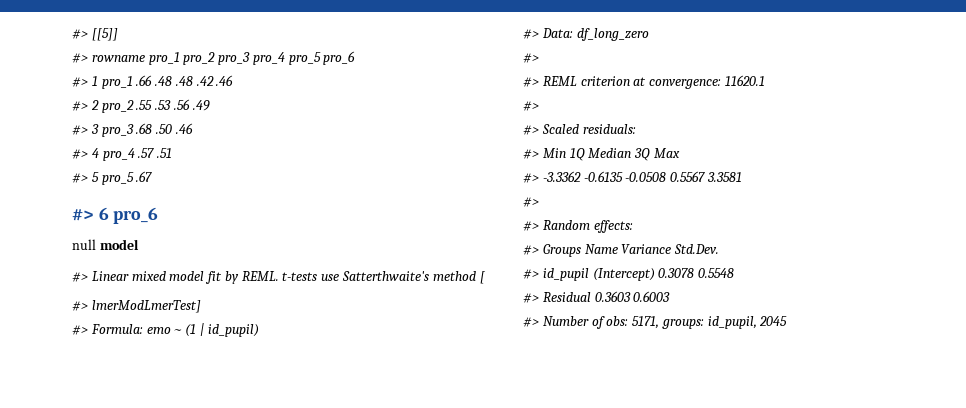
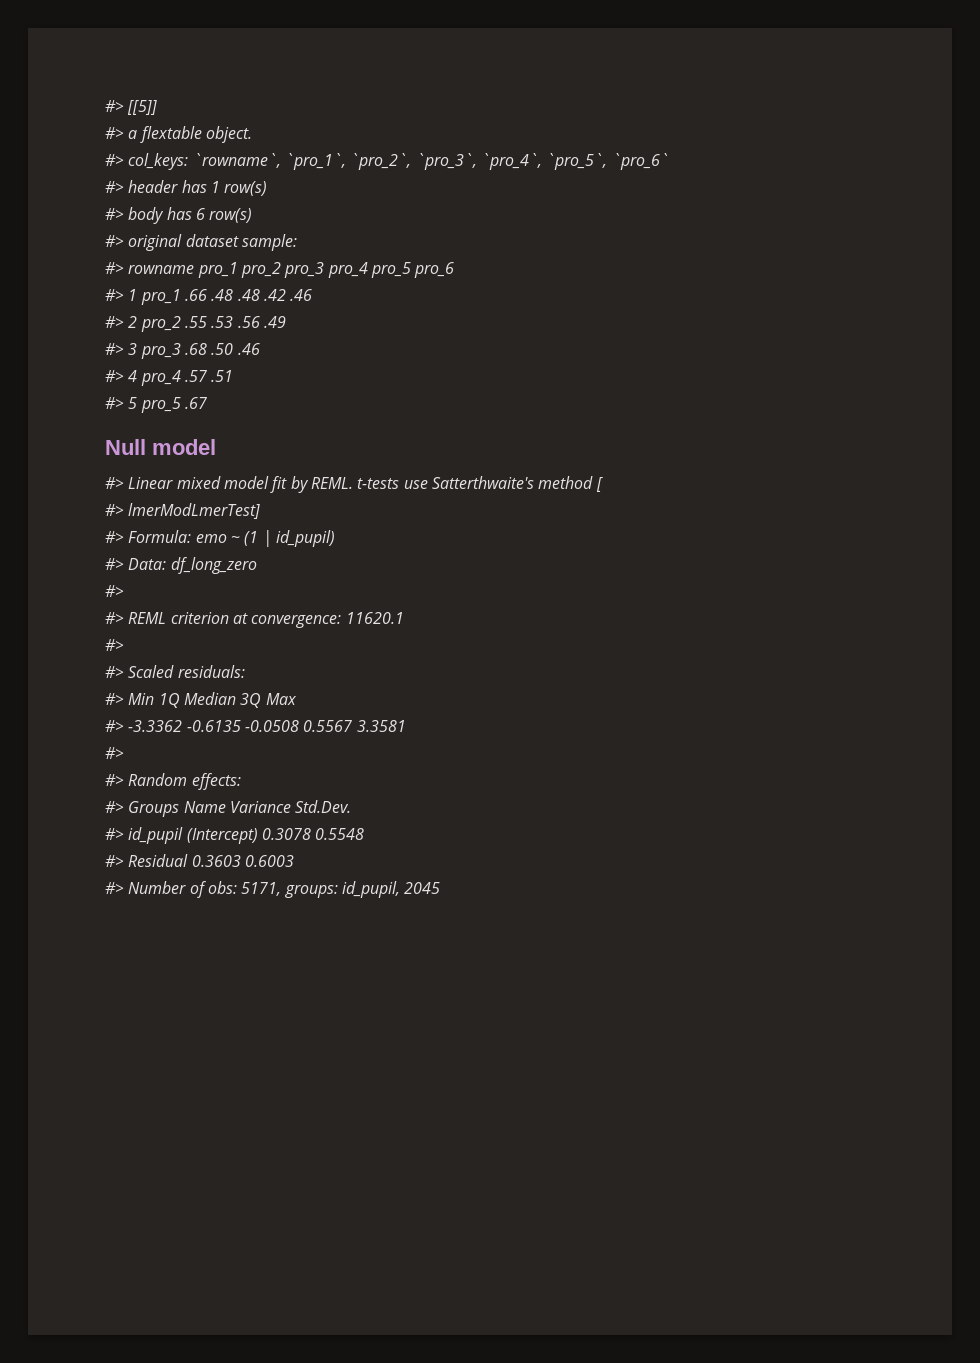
(118, 34) none -> [105,126,252,143] [105,153,669,170] [105,180,268,196] [105,207,253,224] [105,234,297,251] // #> a flextable object. // #> col_keys: `rowname`, `pro_1`, `pro_2`, `pro_3`, `pro_4`, `pro_5`, `pro_6` // #> header has 1 row(s) // #> body has 6 row(s) // #> original dataset sample:
[72,207,159,224] [72,239,96,250] #> 6 pro_6 // null -> [105,439,146,455] Null

